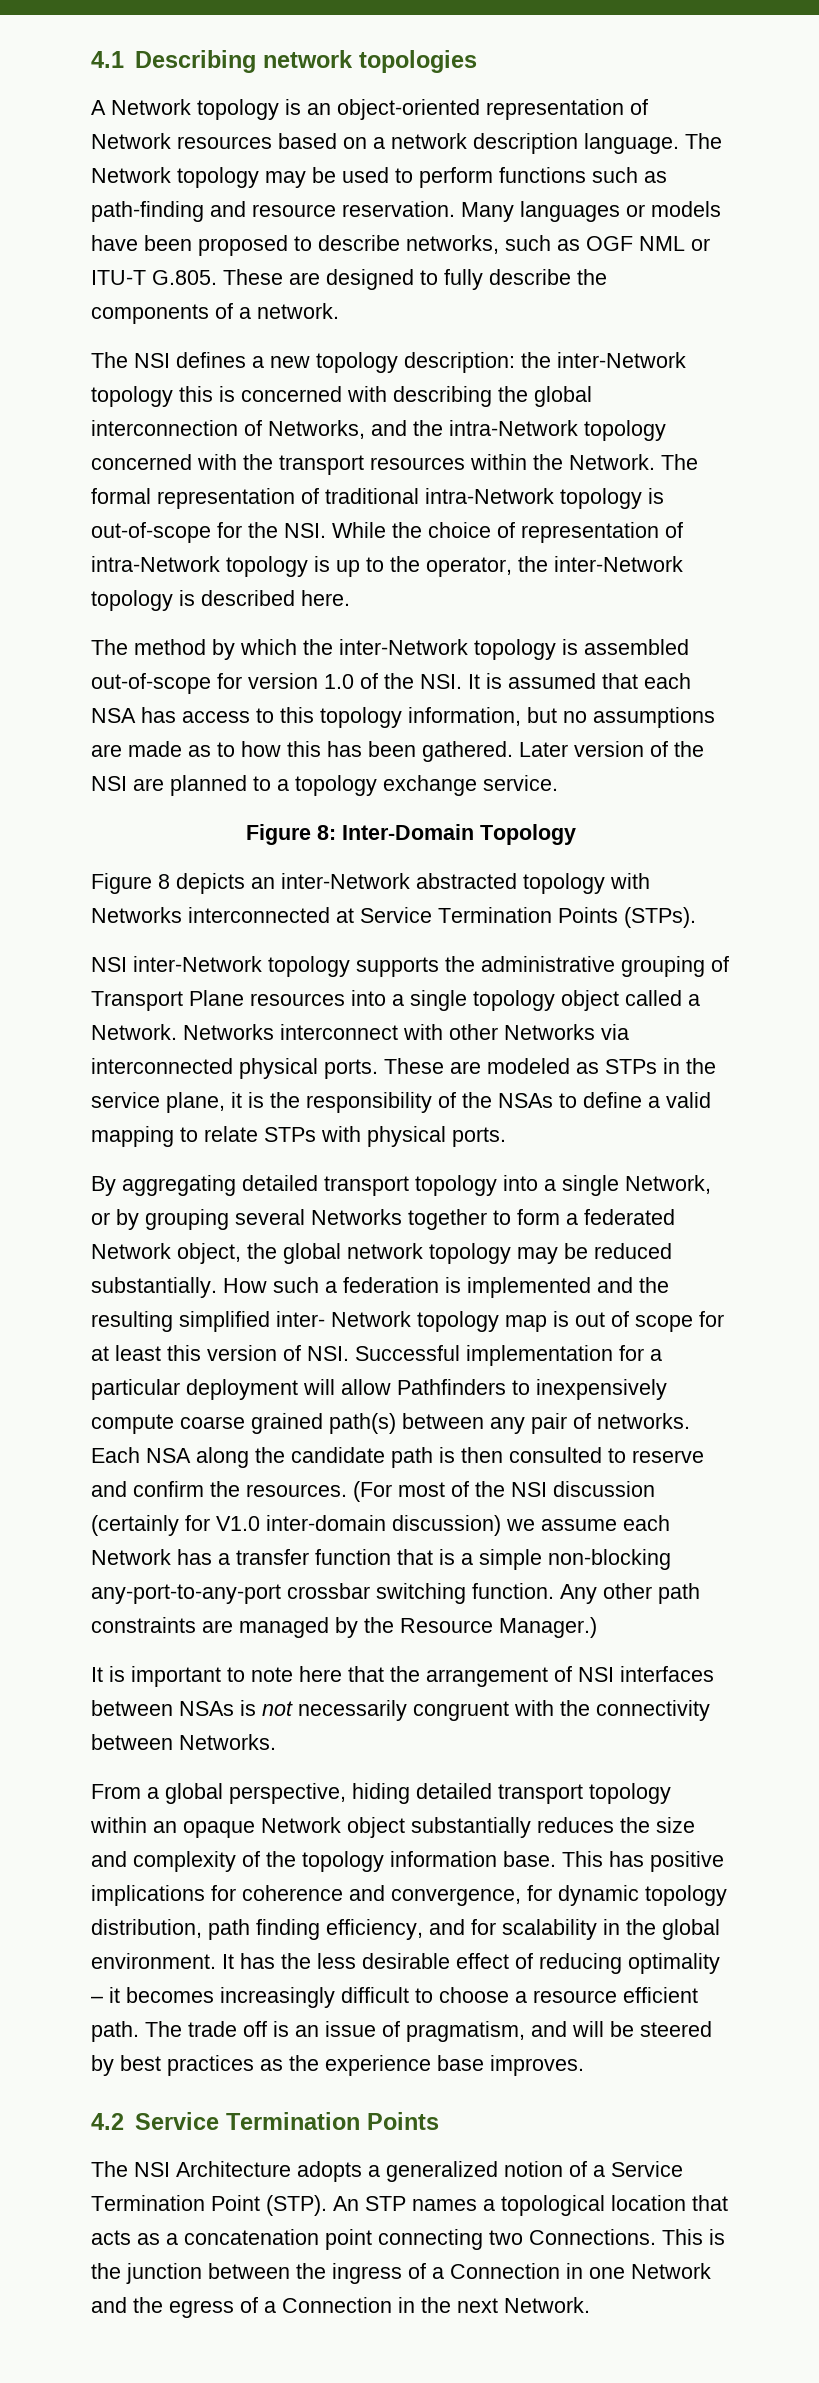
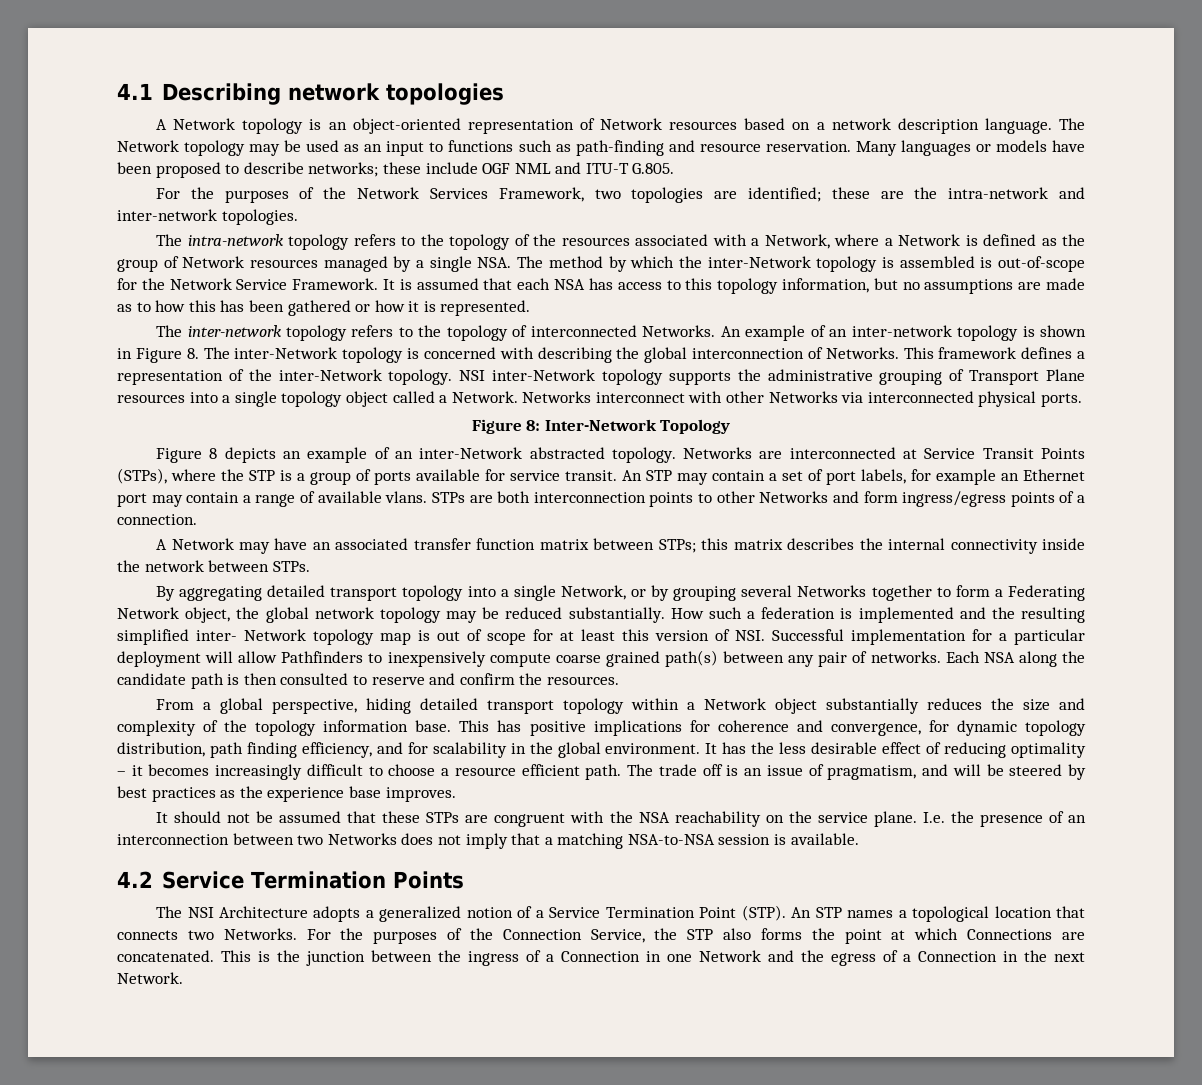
[395,167,493,188] to perform -> [344,141,444,156] as an input to
[406,235,580,254] networks, such as -> [308,162,478,177] networks; these include
[691,238,710,251] or -> [555,162,582,174] and
[223,269,607,290] [91,303,339,324] [91,352,686,373] [91,386,592,407] [91,420,666,441] [91,454,698,475] [91,488,664,509] [91,522,683,543] [91,556,683,577] [91,590,350,611] These are designed to fully describe the components of a network. // The NSI defines a new topology description: the inter-Network topology this is concerned with describing the global interconnection of Networks, and the intra-Network topology concerned with the transport resources within the Network. The formal representation of traditional intra-Network topology is out-of-scope for the NSI. While the choice of representation of intra-Network topology is up to the operator, the inter-Network topology is described here. // -> [156,187,1085,203] [117,209,298,225] [156,234,1086,250] [117,256,512,272] // For the purposes of the Network Services Framework, two topologies are identified; these are the intra-network and inter-network topologies. // The intra-network topology refers to the topology of the resources associated with a Network, where a Network is defined as the group of Network resources managed by a single NSA.
[91,673,462,694] out-of-scope for version 1.0 of the NSI. -> [980,256,1086,272] [117,278,379,290] is out-of-scope for the Network Service Framework.
[422,741,704,762] [91,775,558,796] [245,824,576,845] [91,873,650,894] [91,907,696,928] gathered. Later version of the NSI are planned to a topology exchange service. // Figure 8: Inter-Domain Topology // Figure 8 depicts an inter-Network abstracted topology with Networks interconnected at Service Termination Points (STPs). // -> [287,300,531,316] [156,325,1086,341] [117,347,1086,363] [117,369,453,385] gathered or how it is represented. // The inter-network topology refers to the topology of interconnected Networks. An example of an inter-network topology is shown in Figure 8. The inter-Network topology is concerned with describing the global interconnection of Networks. This framework defines a representation of the inter-Network topology.
[384,1058,716,1074] [91,1092,711,1113] [91,1126,506,1147] These are modeled as STPs in the service plane, it is the responsibility of the NSAs to define a valid mapping to relate STPs with physical ports. -> [471,419,731,434] [156,447,1085,463] [117,468,1085,485] [117,491,1085,507] [117,514,197,525] [156,538,1085,554] [117,560,310,572] // Figure 8: Inter-Network Topology // Figure 8 depicts an example of an inter-Network abstracted topology. Networks are interconnected at Service Transit Points (STPs), where the STP is a group of ports available for service transit. An STP may contain a set of port labels, for example an Ethernet port may contain a range of available vlans. STPs are both interconnection points to other Networks and form ingress/egress points of a connection. // A Network may have an associated transfer function matrix between STPs; this matrix describes the internal connectivity inside the network between STPs.
[584,1209,675,1225] federated -> [1008,585,1086,601] Federating
[353,1481,655,1502] [91,1515,670,1536] [91,1549,671,1570] [91,1583,700,1604] [91,1617,597,1638] [91,1666,714,1687] [91,1700,710,1721] [91,1734,276,1750] (For most of the NSI discussion (certainly for V1.0 inter-domain discussion) we assume each Network has a transfer function that is a simple non-blocking any-port-to-any-port crossbar switching function. Any other path constraints are managed by the Resource Manager.) // It is important to note here that the arrangement of NSI interfaces between NSAs is not necessarily congruent with the connectivity between Networks. -> (619, 680) none
[153,1821,255,1838] an opaque -> [687,702,696,710] a
(584, 2065) none -> [156,811,1087,827] [117,833,859,849] // It should not be assumed that these STPs are congruent with the NSA reachability on the service plane. I.e. the presence of an interconnection between two Networks does not imply that a matching NSA-to-NSA session is available.
[91,2229,656,2250] acts as a concatenation point connecting two Connections. -> [117,928,1086,944] [117,950,214,962] connects two Networks. For the purposes of the Connection Service, the STP also forms the point at which Connections are concatenated.

